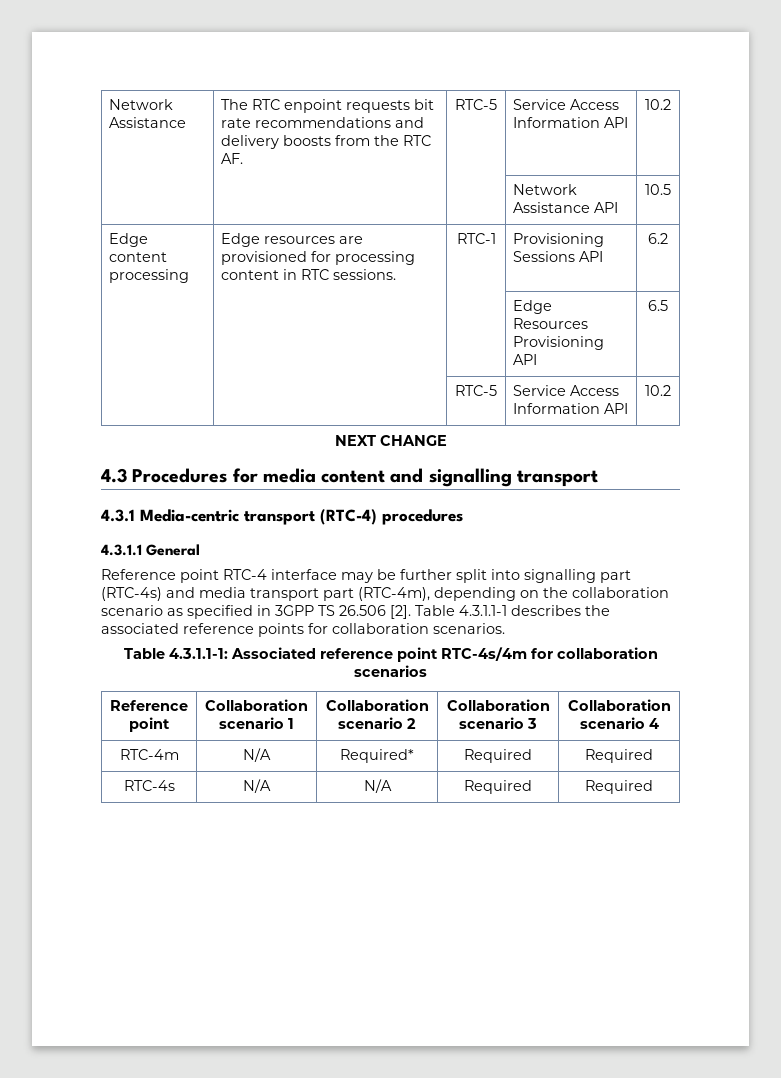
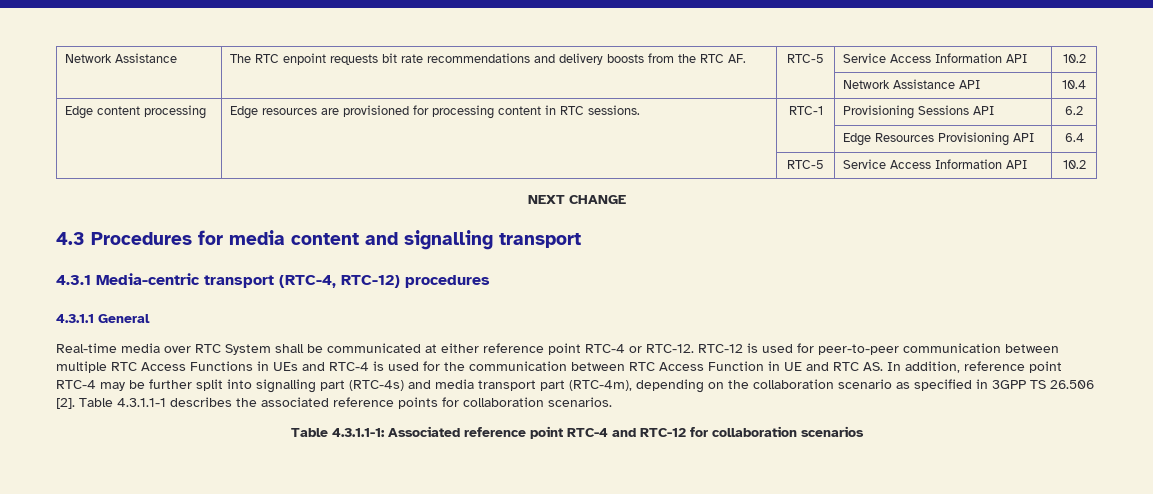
[645,184,671,195] 10.5 -> [1062,80,1086,89] 10.4
[648,300,668,311] 6.5 -> [1064,133,1084,142] 6.4
[320,509,377,525] (RTC-4) -> [279,275,400,288] (RTC-4, RTC-12)
[101,569,337,583] Reference point RTC-4 interface -> [56,343,1059,355] [56,361,1062,373] [56,380,96,389] Real-time media over RTC System shall be communicated at either reference point RTC-4 or RTC-12. RTC-12 is used for peer-to-peer communication between multiple RTC Access Functions in UEs and RTC-4 is used for the communication between RTC Access Function in UE and RTC AS. In addition, reference point RTC-4
[440,647,527,661] RTC-4s/4m -> [566,428,686,437] RTC-4 and RTC-12
[110,700,188,711] [129,717,170,732] [205,699,308,711] [219,717,294,729] [325,699,429,711] [338,717,416,729] [446,699,550,711] [459,717,537,729] [567,699,671,711] [579,717,659,729] [119,749,179,760] [243,748,271,762] [340,749,414,763] [464,749,532,763] [585,749,653,763] [123,780,175,791] [243,779,271,793] [363,779,392,793] [464,780,532,794] [585,780,653,794] // Reference point | Collaboration scenario 1 | Collaboration scenario 2 | Collaboration scenario 3 | Collaboration scenario 4 // RTC-4m | N/A | Required* | Required | Required // RTC-4s | N/A | N/A | Required | Required -> (864, 431) none

